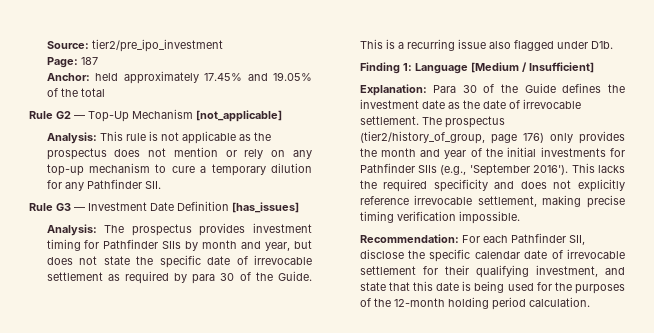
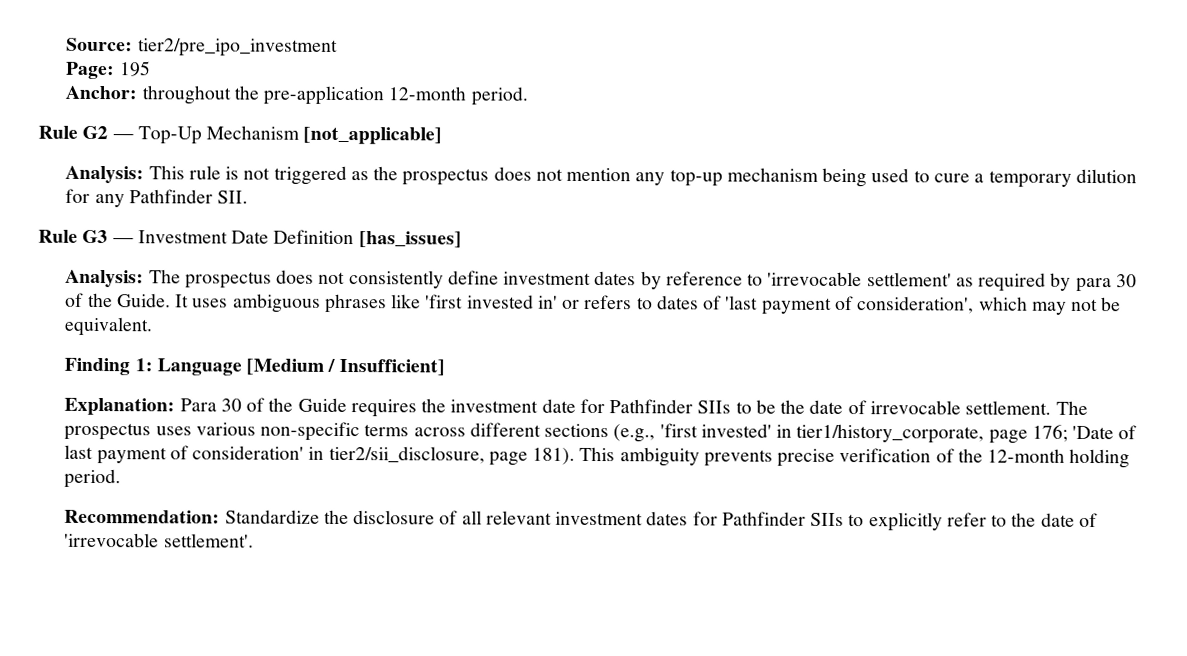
[80,57,98,65] 187 -> [119,61,151,77] 195
[95,71,312,84] [46,88,105,97] held approximately 17.45% and 19.05% of the total -> [141,85,528,106] throughout the pre-application 12-month period.
[181,131,236,144] applicable -> [273,165,347,186] triggered
[225,149,286,159] or rely on -> (632, 174) none
(150, 168) none -> [822,167,910,188] being used
[199,223,312,236] [46,239,312,251] [46,255,312,268] [46,272,103,281] provides investment timing for Pathfinder SIIs by month and year, but does not state the specific date of irrevocable settlement -> [276,269,952,290] does not consistently define investment dates by reference to 'irrevocable settlement'
[359,39,613,51] This is a recurring issue also flagged under D1b. -> [175,293,1122,315] [64,316,154,337] It uses ambiguous phrases like 'first invested in' or refers to dates of 'last payment of consideration', which may not be equivalent.
[562,83,602,93] defines -> [350,399,417,418] requires
[447,102,460,109] as -> [579,398,776,414] for Pathfinder SIIs to be
[359,131,625,144] [359,147,625,159] [359,163,625,176] [359,179,625,192] [359,195,625,208] [359,211,520,224] [359,233,585,245] [359,249,625,262] [359,265,625,278] [359,281,625,294] [359,297,590,310] (tier2/history_of_group, page 176) only provides the month and year of the initial investments for Pathfinder SIIs (e.g., 'September 2016'). This lacks the required specificity and does not explicitly reference irrevocable settlement, making precise timing verification impossible. // Recommendation: For each Pathfinder SII, disclose the specific calendar date of irrevocable settlement for their qualifying investment, and state that this date is being used for the purposes of the 12-month holding period calculation. -> [155,421,1138,444] [64,444,1131,469] [64,468,122,489] [64,509,1099,532] [64,532,254,548] uses various non-specific terms across different sections (e.g., 'first invested' in tier1/history_corporate, page 176; 'Date of last payment of consideration' in tier2/sii_disclosure, page 181). This ambiguity prevents precise verification of the 12-month holding period. // Recommendation: Standardize the disclosure of all relevant investment dates for Pathfinder SIIs to explicitly refer to the date of 'irrevocable settlement'.

